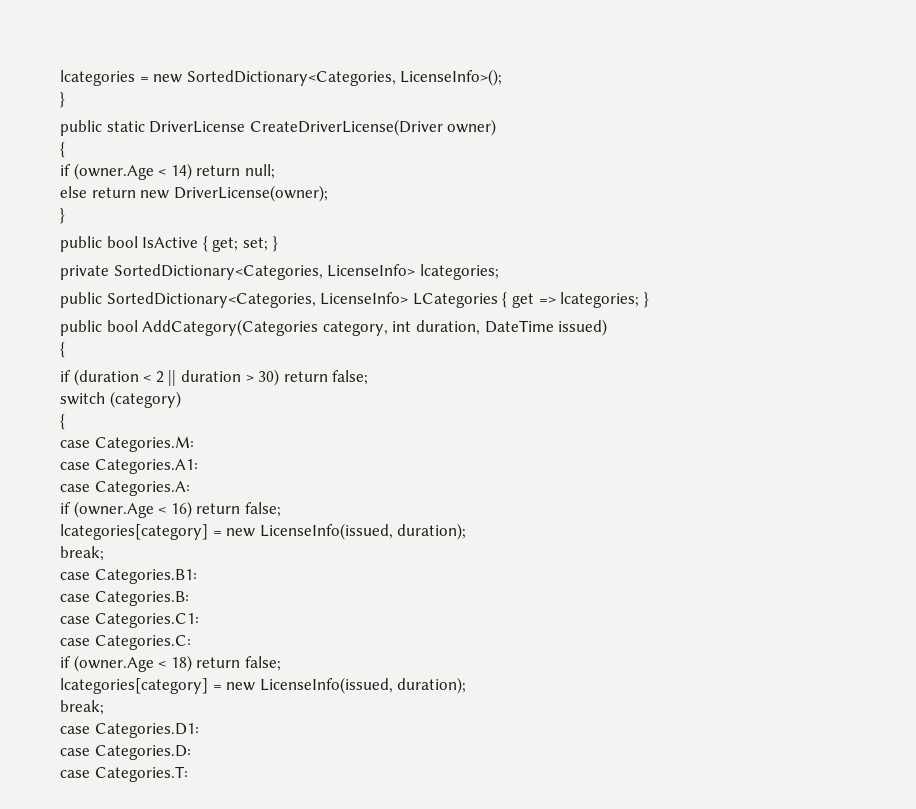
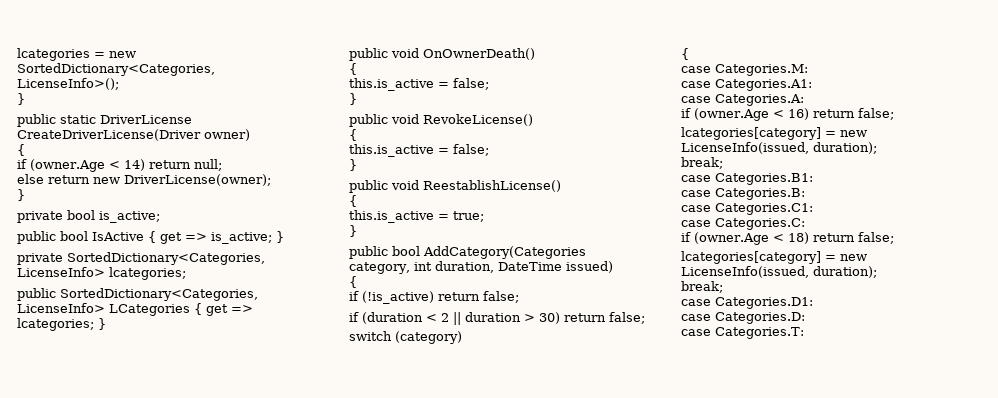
(65, 216) none -> [17,210,160,223] // private bool is_active;
[212,237,268,252] get; set; -> [160,232,272,244] get => is_active;
(649, 300) none -> [349,48,535,61] [349,63,357,75] [349,78,489,91] [349,93,357,105] [349,114,533,127] [349,129,357,141] [349,144,489,157] [349,159,357,171] [349,180,561,193] [349,195,357,207] [349,210,484,223] [349,225,357,237] // public void OnOwnerDeath() // { // this.is_active = false; // } // public void RevokeLicense() // { // this.is_active = false; // } // public void ReestablishLicense() // { // this.is_active = true; // }
(65, 350) none -> [349,291,519,304] // if (!is_active) return false;

